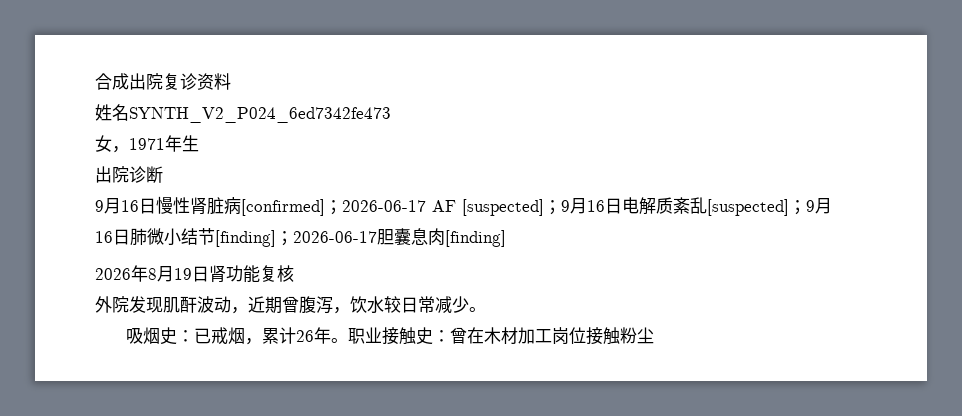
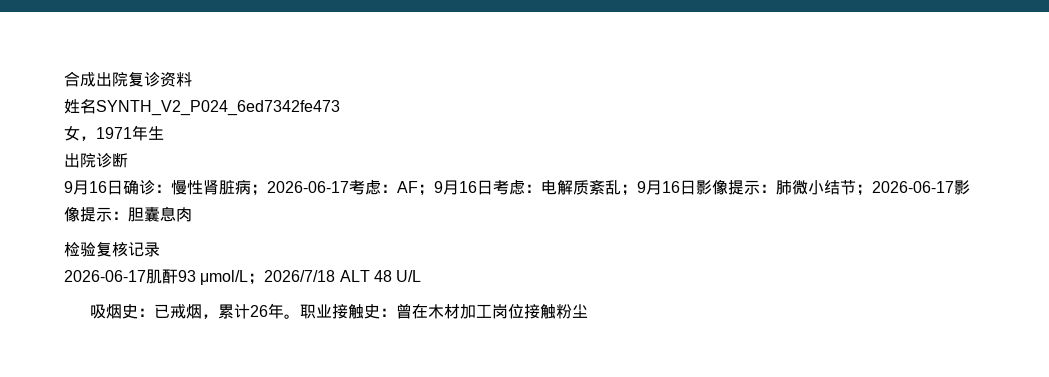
(156, 206) none -> [123,180,171,195] 确诊：
[241,198,622,216] [confirmed]；2026-06-17 AF [suspected]；9月16日 -> [251,179,541,196] ；2026-06-17考虑：AF；9月16日考虑：
[707,198,832,216] [95,228,506,247] [95,265,294,283] [95,296,486,314] [suspected]；9月16日肺微小结节[finding]；2026-06-17胆囊息肉[finding] // 2026年8月19日肾功能复核 // 外院发现肌酐波动，近期曾腹泻，饮水较日常减少。 -> [621,180,970,196] [64,206,192,222] [64,242,160,257] [64,269,422,285] ；9月16日影像提示：肺微小结节；2026-06-17影像提示：胆囊息肉 // 检验复核记录 // 2026-06-17肌酐93 μmol/L；2026/7/18 ALT 48 U/L

